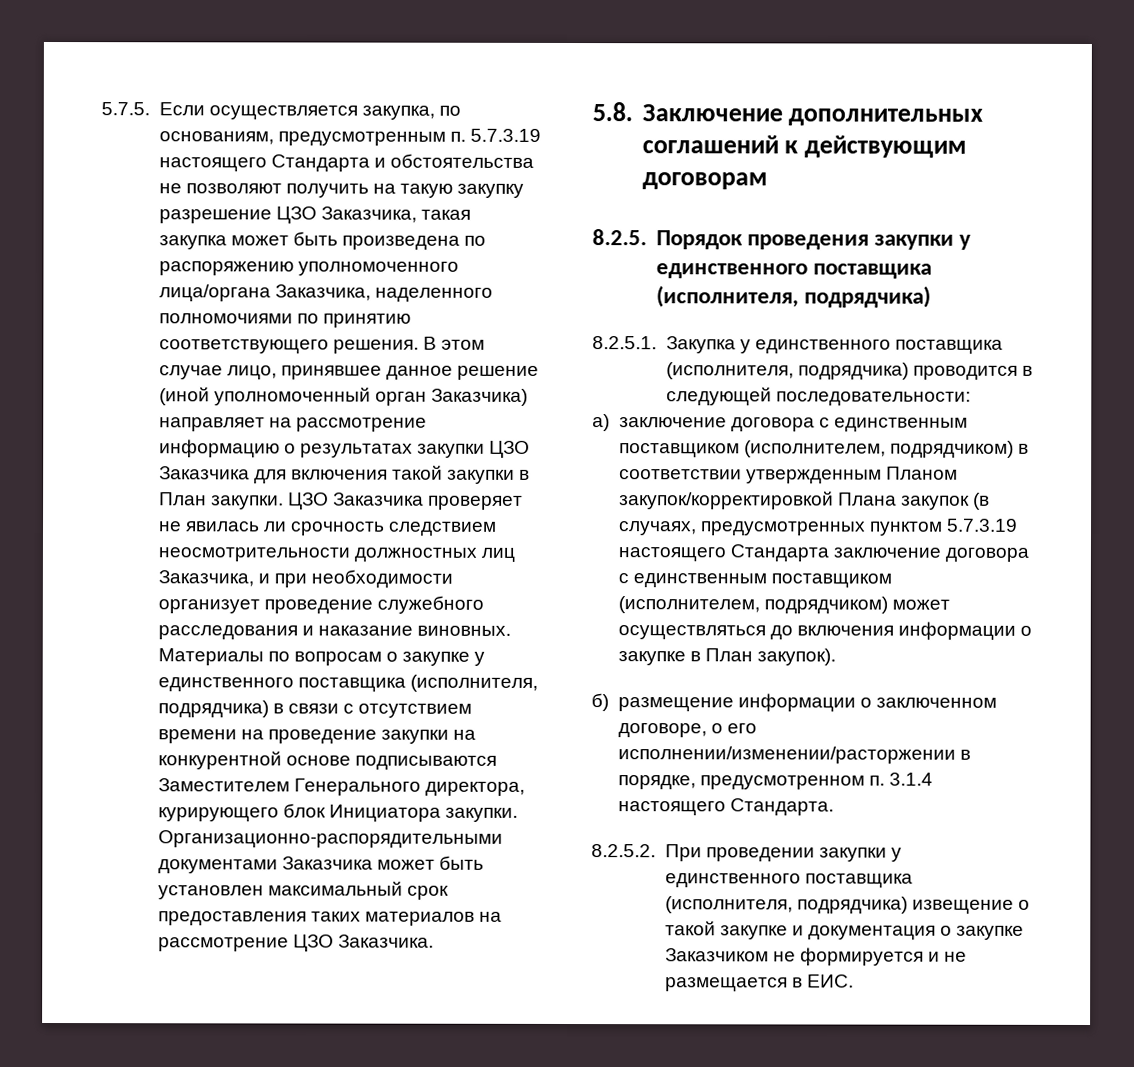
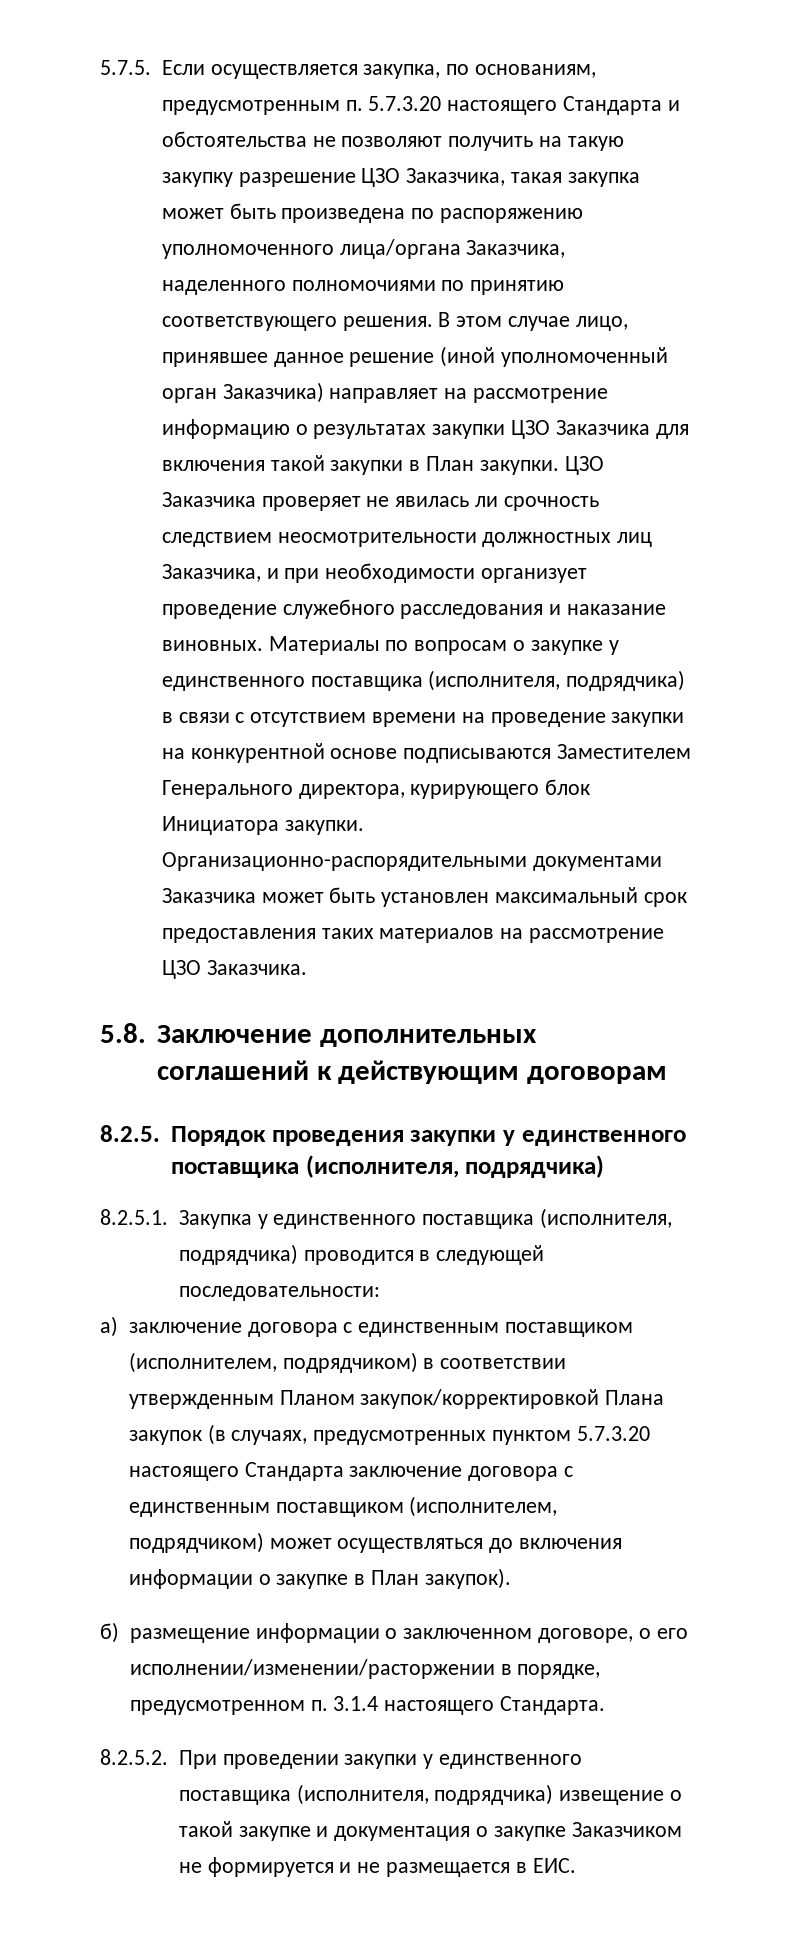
[469,128,541,142] 5.7.3.19 -> [368,96,442,111] 5.7.3.20
[946,518,1018,532] 5.7.3.19 -> [576,1426,650,1441] 5.7.3.20

